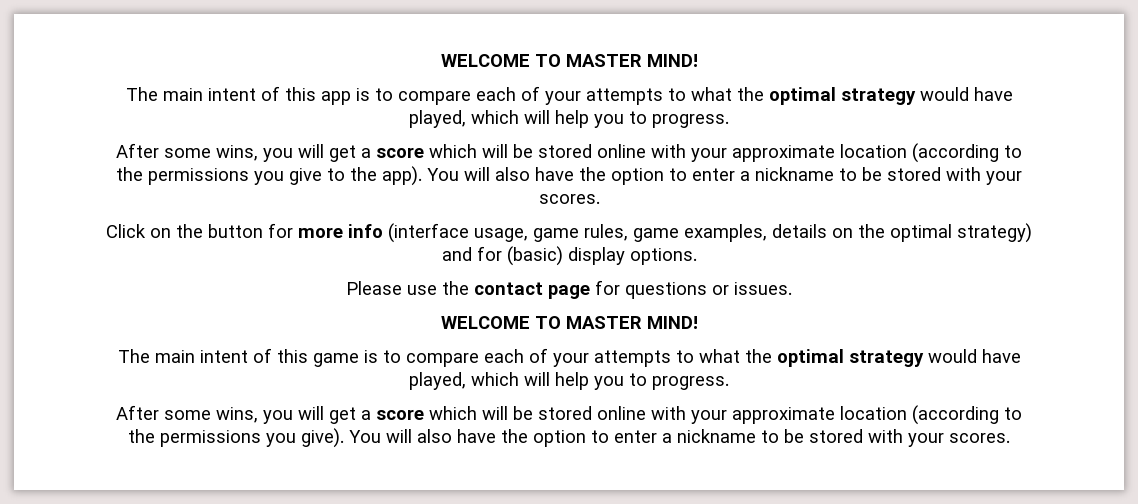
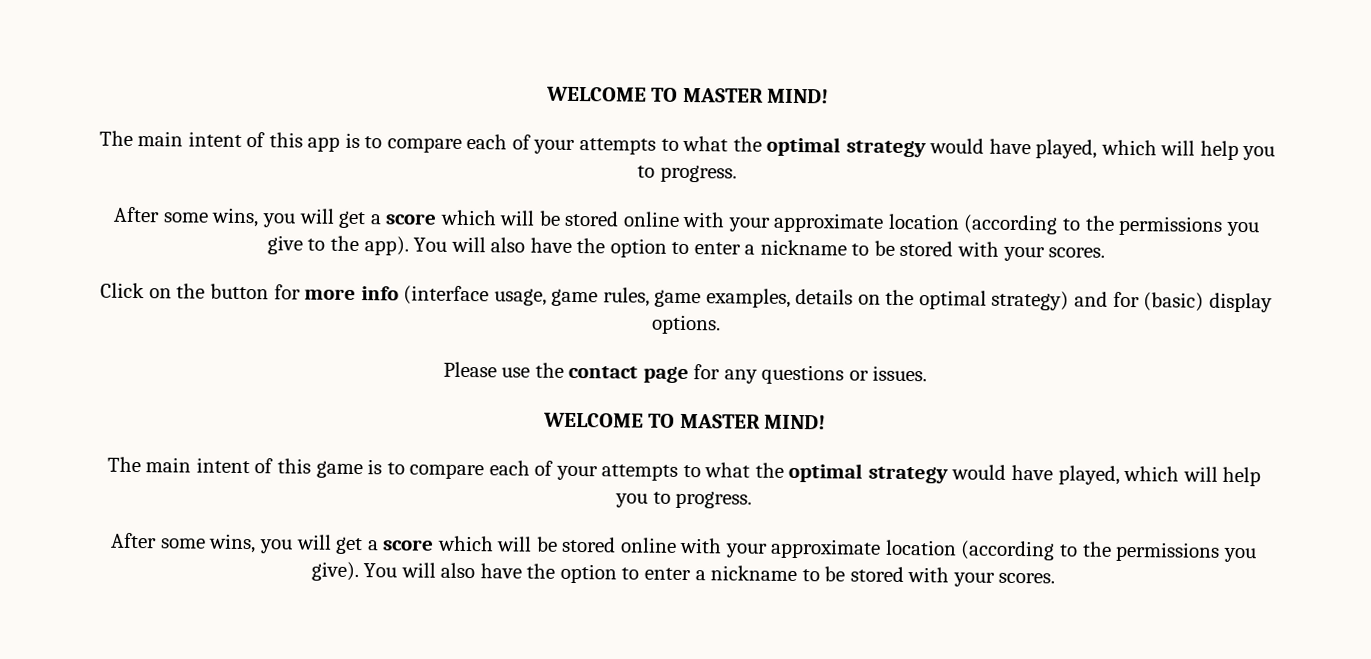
(620, 287) none -> [723,369,758,384] any

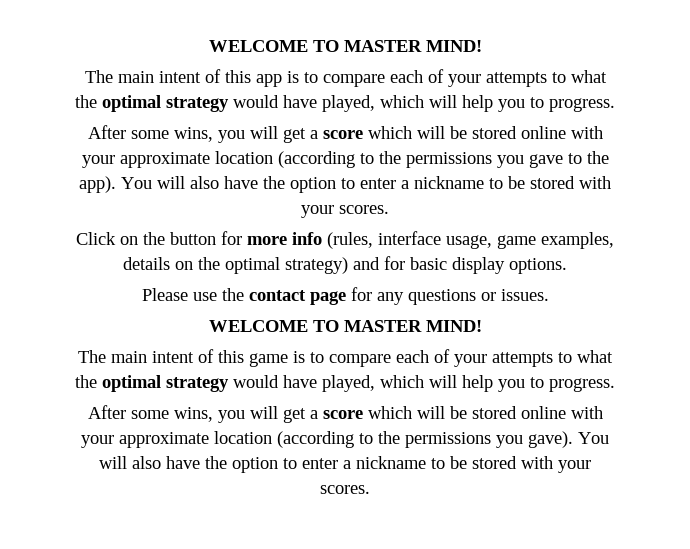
[266,235,303,255] give -> [528,154,563,168] gave
[403,285,650,307] (interface usage, game rules, -> [327,231,492,249] (rules, interface usage,
[1143,292,1205,312] (basic) -> [410,257,447,270] basic
[310,561,359,582] give). -> [528,431,573,448] gave).

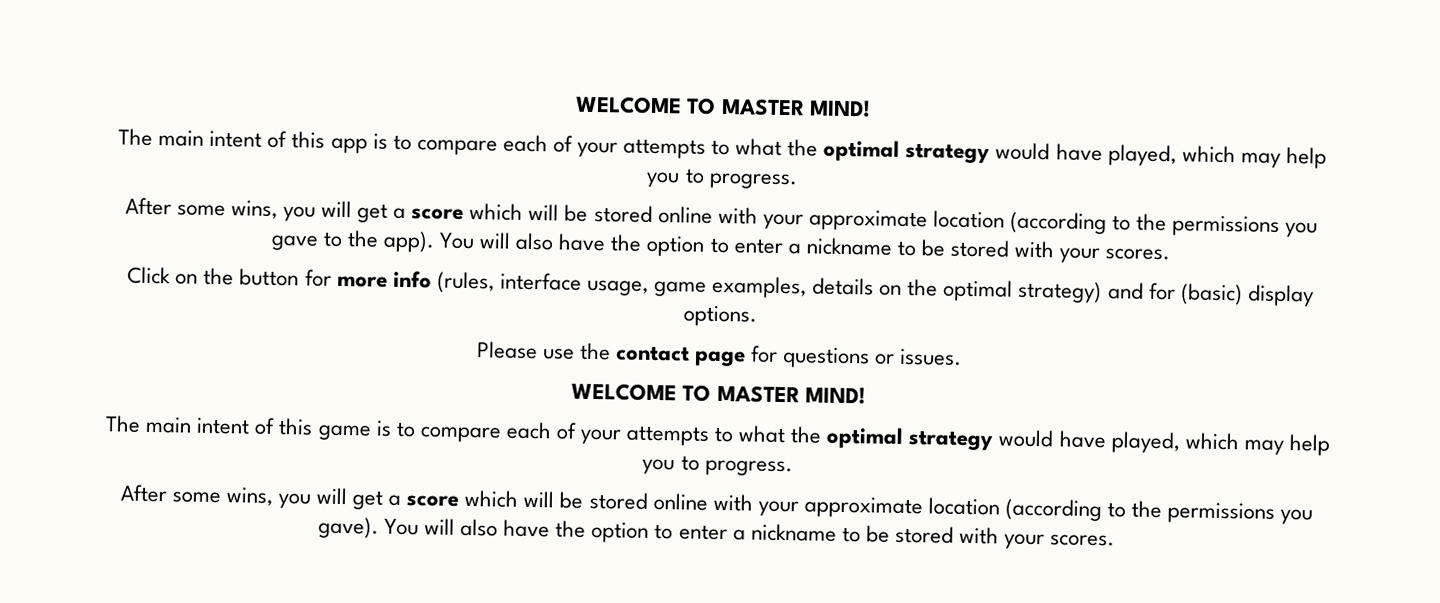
[429,95,457,108] will -> [1240,152,1281,168] may
[410,257,447,270] basic -> [1180,283,1243,306] (basic)
[376,292,404,305] any -> (779, 354) none
[429,375,457,388] will -> [1243,439,1284,455] may

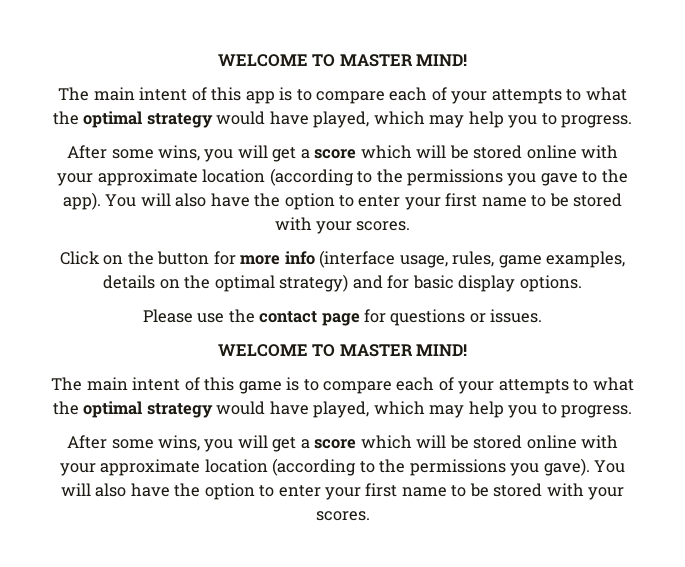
[787,237,893,256] a nickname -> [404,193,527,210] your first name
[436,271,649,296] (rules, interface usage, -> [319,250,495,268] (interface usage, rules,
[1180,283,1243,306] (basic) -> [412,275,454,289] basic
[732,523,837,542] a nickname -> [325,483,447,500] your first name

